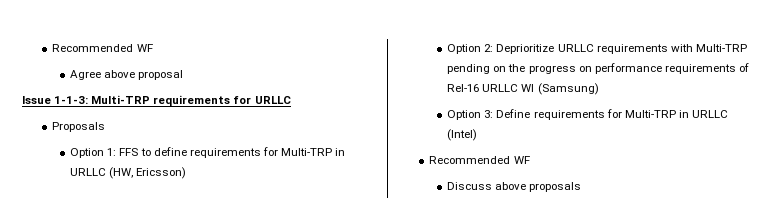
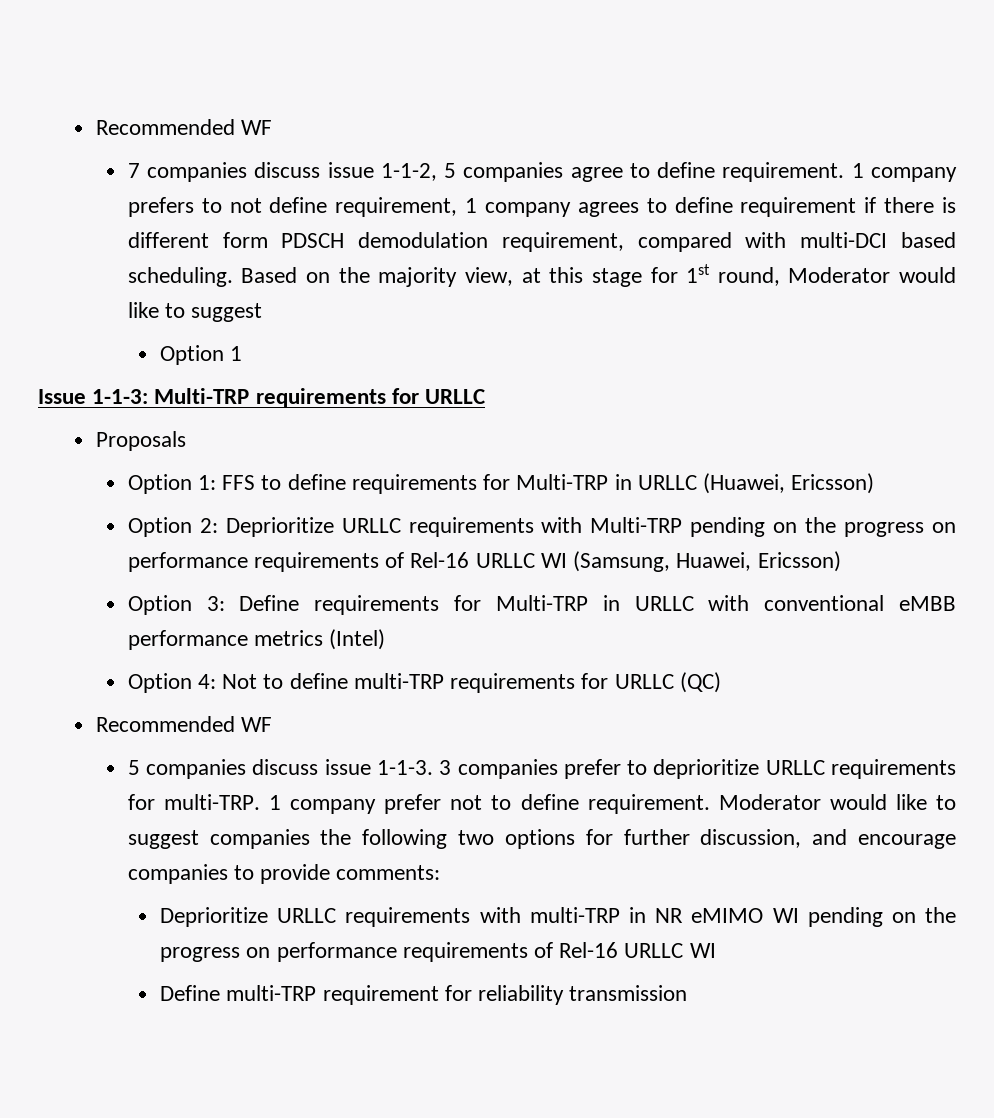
[52,44,153,52] [70,70,184,80] Recommended WF // Agree above proposal -> [95,119,272,135] [127,162,957,182] [127,197,956,217] [127,232,957,252] [127,264,957,287] [127,302,263,322] [160,345,243,365] Recommended WF // 7 companies discuss issue 1-1-2, 5 companies agree to define requirement. 1 company prefers to not define requirement, 1 company agrees to define requirement if there is different form PDSCH demodulation requirement, compared with multi-DCI based scheduling. Based on the majority view, at this stage for 1st round, Moderator would like to suggest // Option 1
[109,167,134,179] (HW, -> [702,473,785,494] (Huawei,
[537,83,599,95] (Samsung) -> [573,551,841,572] (Samsung, Huawei, Ericsson)
[447,129,478,141] [429,156,530,164] [447,182,582,192] (Intel) // Recommended WF // Discuss above proposals -> [708,595,956,611] [127,629,386,650] [127,672,721,693] [95,716,272,732] [127,759,956,779] [127,794,956,814] [127,829,956,849] [127,864,441,884] [160,907,956,927] [160,942,716,962] [160,985,688,1005] with conventional eMBB performance metrics (Intel) // Option 4: Not to define multi-TRP requirements for URLLC (QC) // Recommended WF // 5 companies discuss issue 1-1-3. 3 companies prefer to deprioritize URLLC requirements for multi-TRP. 1 company prefer not to define requirement. Moderator would like to suggest companies the following two options for further discussion, and encourage companies to provide comments: // Deprioritize URLLC requirements with multi-TRP in NR eMIMO WI pending on the progress on performance requirements of Rel-16 URLLC WI // Define multi-TRP requirement for reliability transmission

